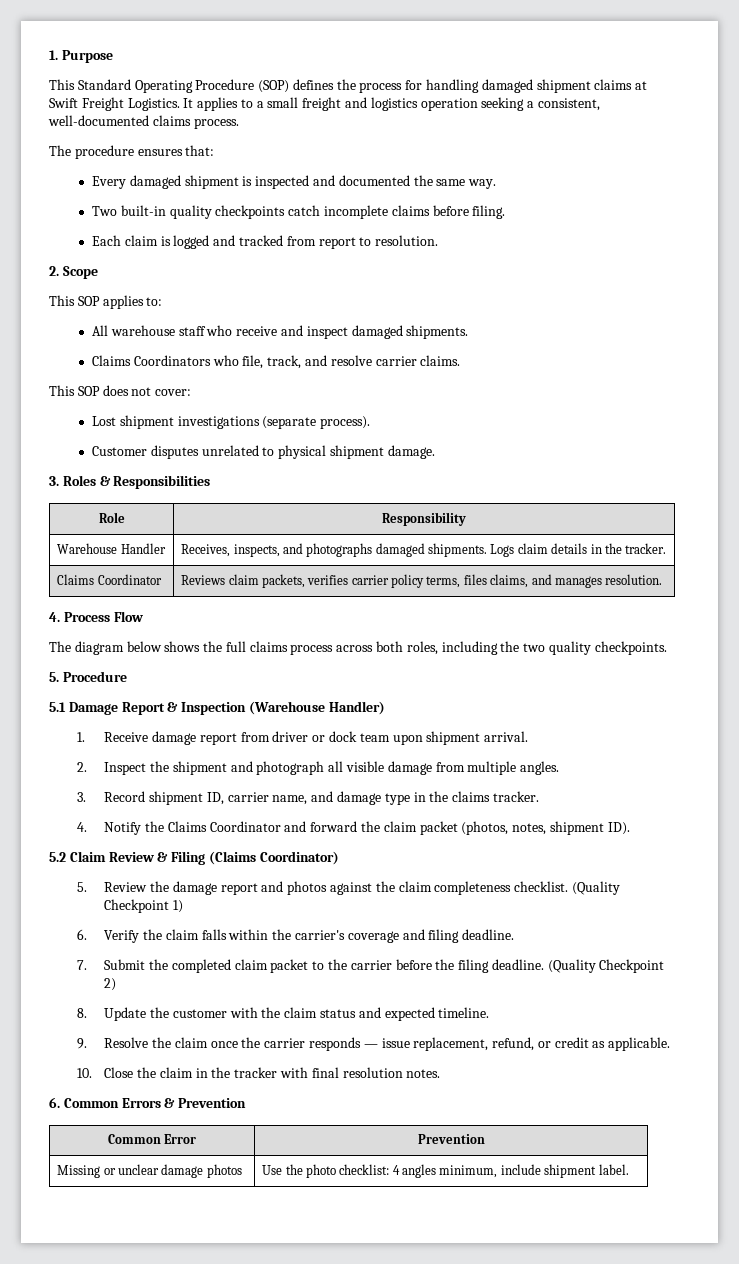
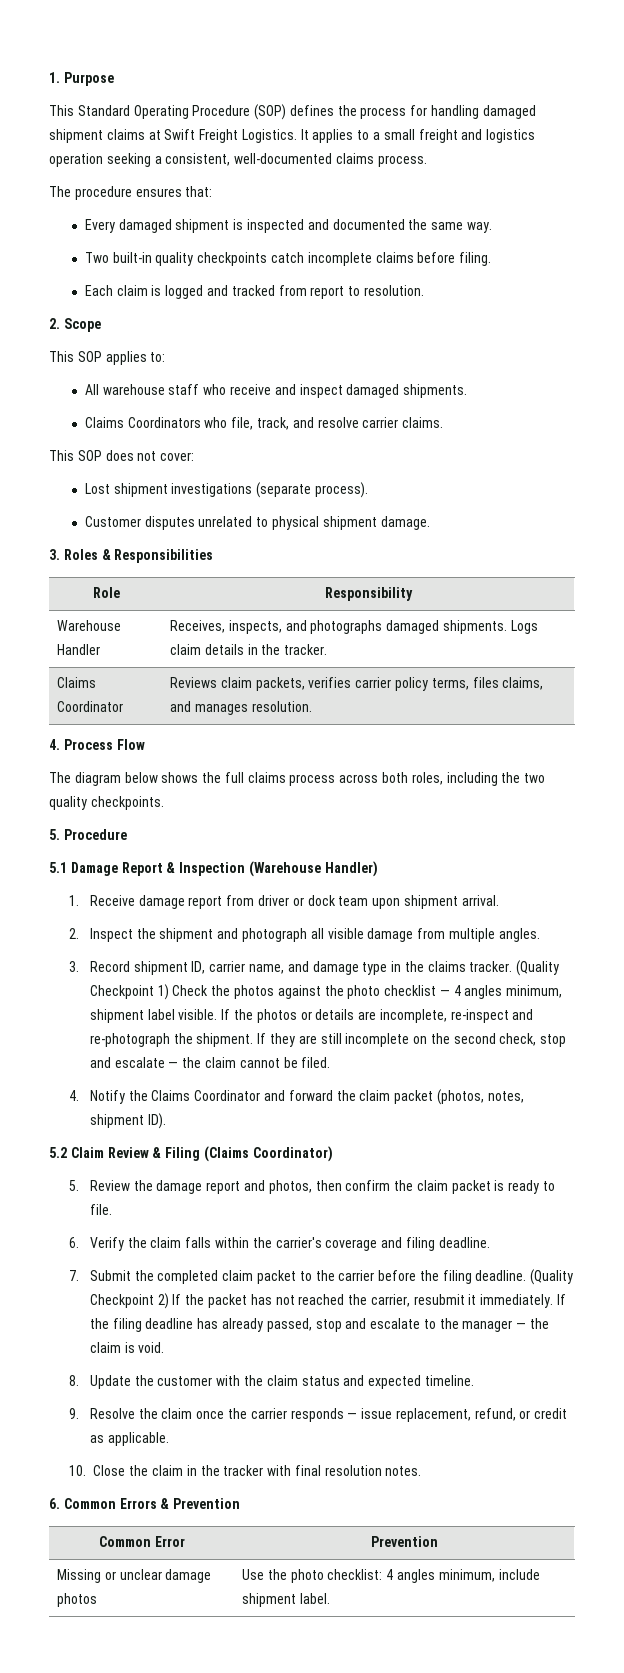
(539, 796) none -> [516,960,560,976] [89,984,563,1000] [89,1009,534,1023] [89,1033,567,1047] [89,1057,331,1068] (Quality Checkpoint 1) Check the photos against the photo checklist — 4 angles minimum, shipment label visible. If the photos or details are incomplete, re-inspect and re-photograph the shipment. If they are still incomplete on the second check, stop and escalate — the claim cannot be filed.
[287,881,620,895] [104,899,184,913] photos against the claim completeness checklist. (Quality Checkpoint 1) -> [268,1180,556,1194] [89,1204,112,1215] photos, then confirm the claim packet is ready to file.
(117, 984) none -> [172,1294,567,1308] [89,1318,550,1332] [89,1342,165,1353] If the packet has not reached the carrier, resubmit it immediately. If the filing deadline has already passed, stop and escalate to the manager — the claim is void.

